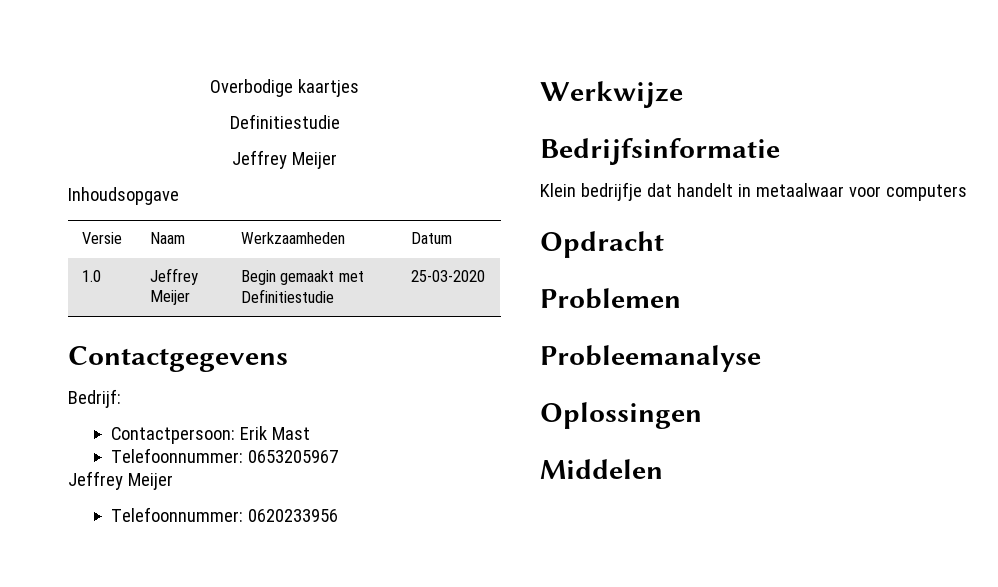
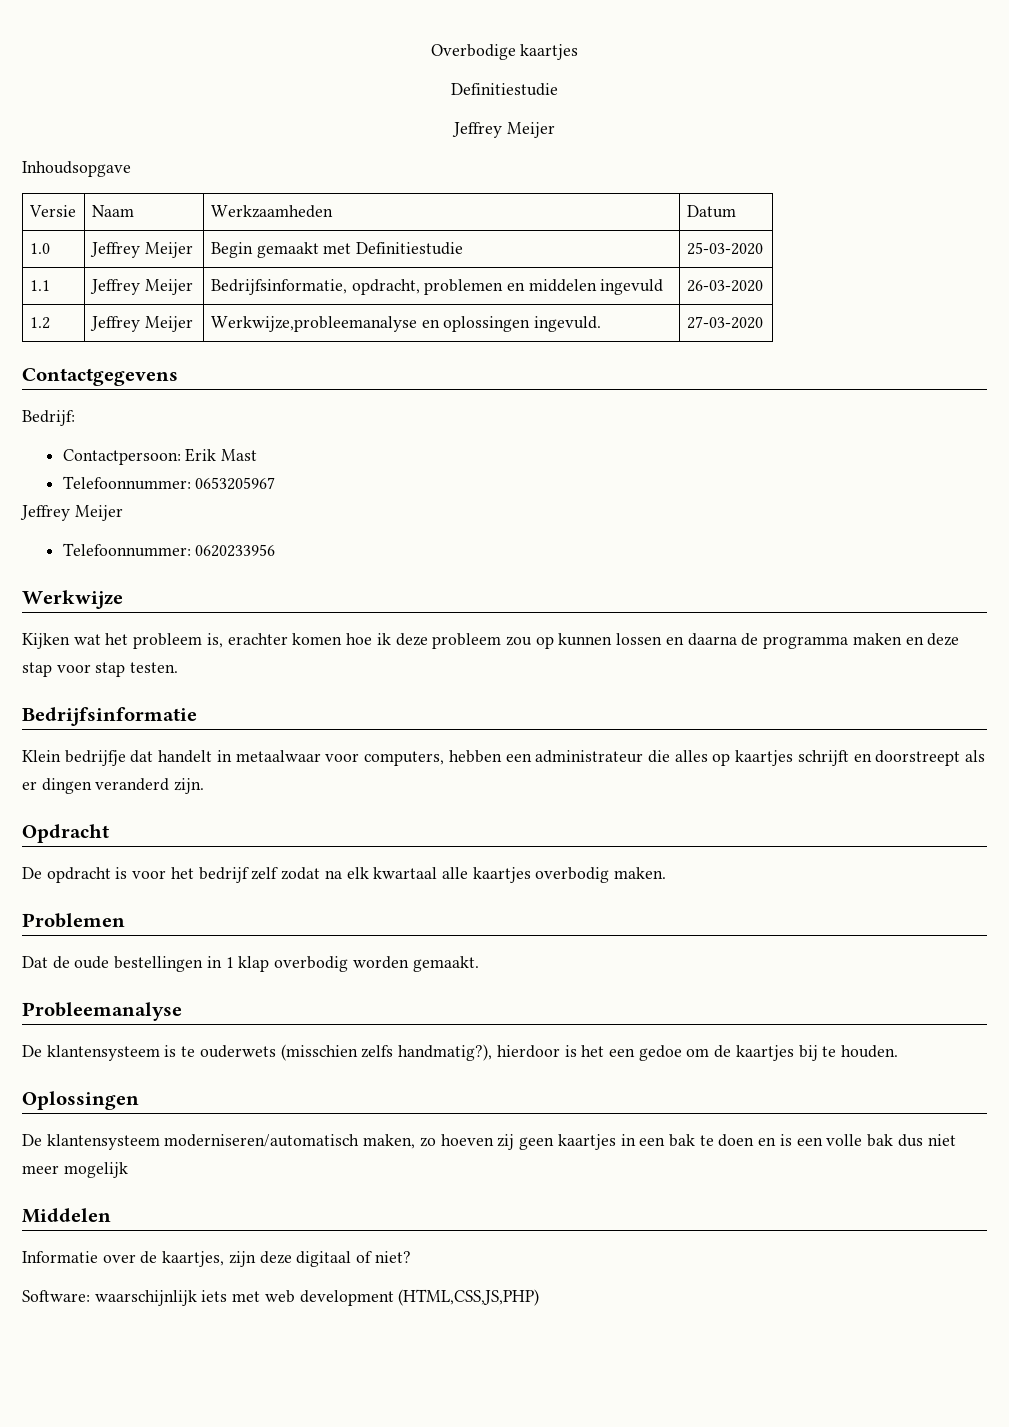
(485, 276) none -> [29,280,50,291] [89,279,193,295] [210,279,664,295] [686,280,763,292] [29,317,50,329] [89,316,193,332] [210,316,601,332] [686,316,763,329] // 1.1 | Jeffrey Meijer | Bedrijfsinformatie, opdracht, problemen en middelen ingevuld | 26-03-2020 // 1.2 | Jeffrey Meijer | Werkwijze,probleemanalyse en oplossingen ingevuld. | 27-03-2020
(683, 94) none -> [22,633,960,649] [22,662,179,677] // Kijken wat het probleem is, erachter komen hoe ik deze probleem zou op kunnen lossen en daarna de programma maken en deze stap voor stap testen.
[885,184,967,201] [540,231,664,258] [540,288,681,309] [540,345,761,372] [540,402,702,429] [540,459,663,479] computers // Opdracht // Problemen // Probleemanalyse // Oplossingen // Middelen -> [364,750,986,766] [22,778,205,794] [22,824,109,843] [22,867,667,883] [22,913,125,928] [22,956,479,972] [22,1002,182,1021] [22,1044,899,1061] [22,1091,139,1110] [22,1134,956,1150] [22,1162,128,1178] [22,1208,111,1223] [22,1251,411,1267] [22,1289,540,1306] computers, hebben een administrateur die alles op kaartjes schrijft en doorstreept als er dingen veranderd zijn. // Opdracht // De opdracht is voor het bedrijf zelf zodat na elk kwartaal alle kaartjes overbodig maken. // Problemen // Dat de oude bestellingen in 1 klap overbodig worden gemaakt. // Probleemanalyse // De klantensysteem is te ouderwets (misschien zelfs handmatig?), hierdoor is het een gedoe om de kaartjes bij te houden. // Oplossingen // De klantensysteem moderniseren/automatisch maken, zo hoeven zij geen kaartjes in een bak te doen en is een volle bak dus niet meer mogelijk // Middelen // Informatie over de kaartjes, zijn deze digitaal of niet? // Software: waarschijnlijk iets met web development (HTML,CSS,JS,PHP)

